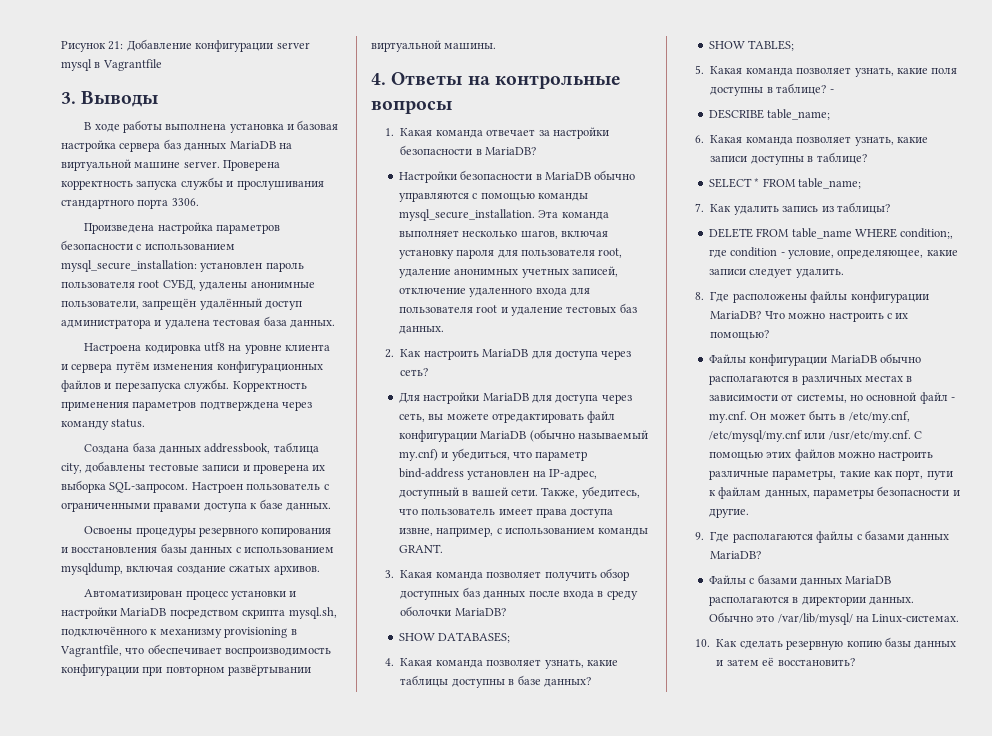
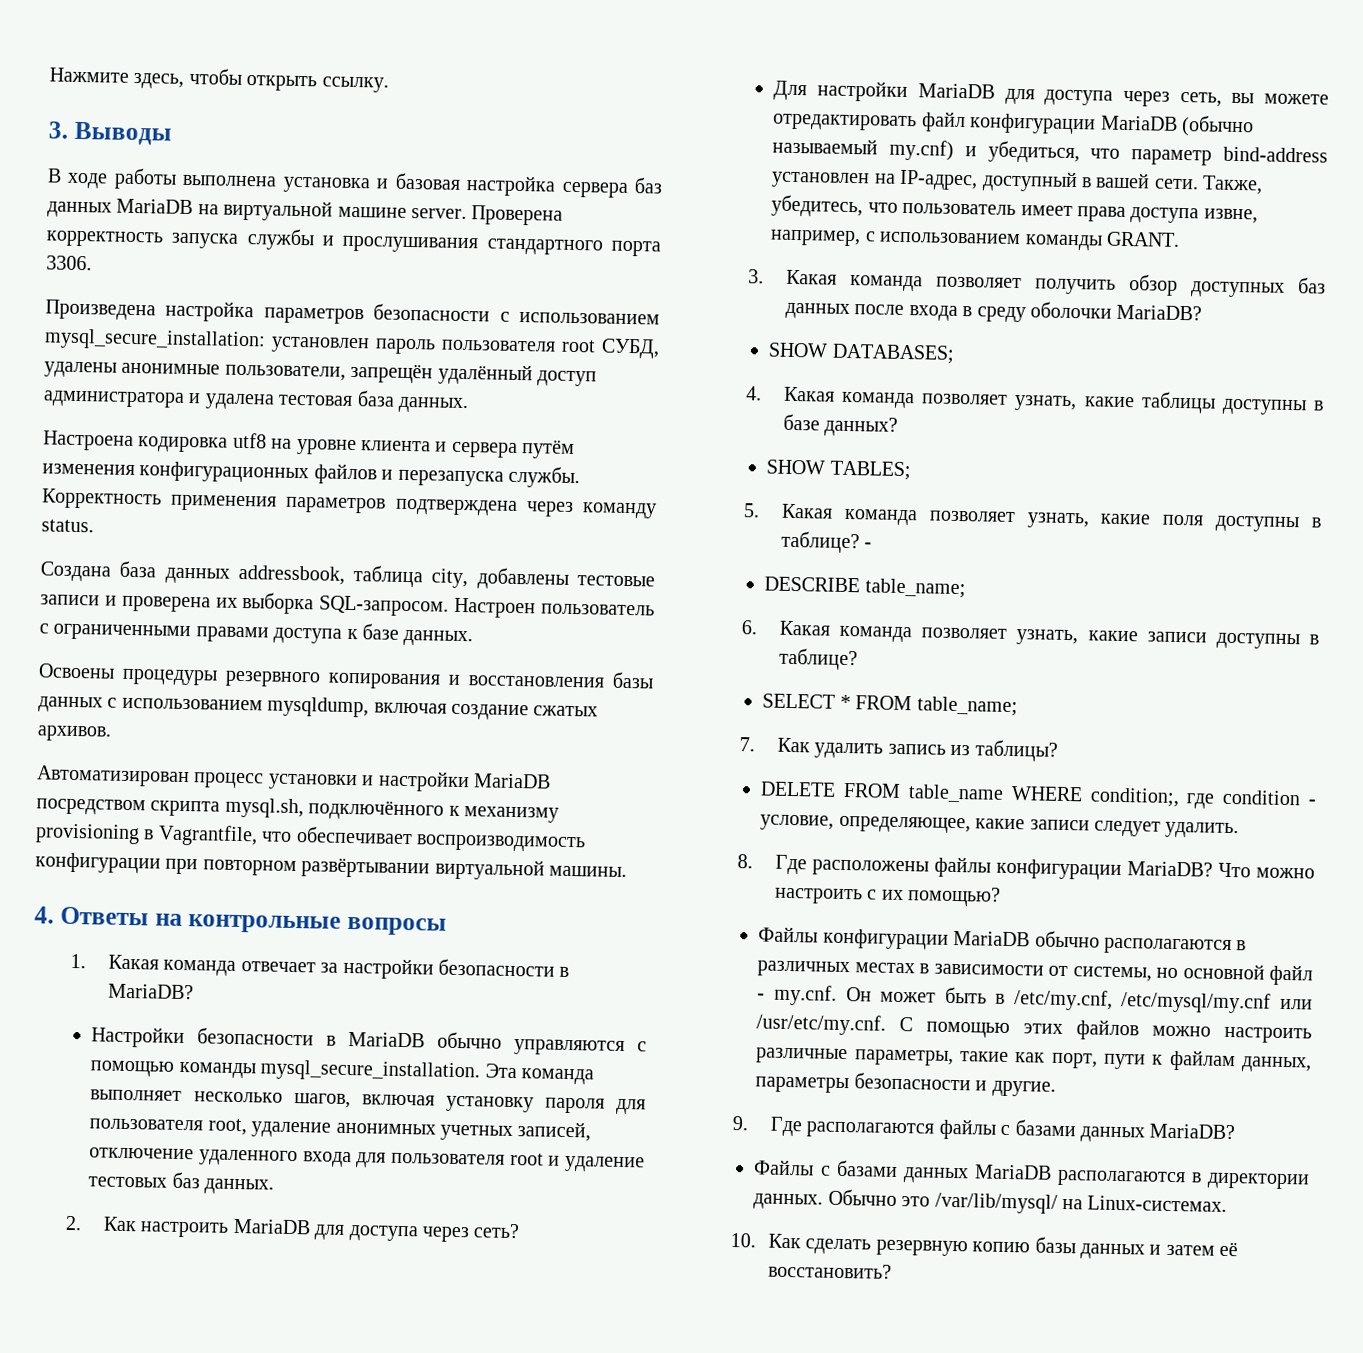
[61,39,310,52] [61,59,162,71] Рисунок 21: Добавление конфигурации server mysql в Vagrantfile -> [49,67,389,93] Нажмите здесь, чтобы открыть ссылку.

